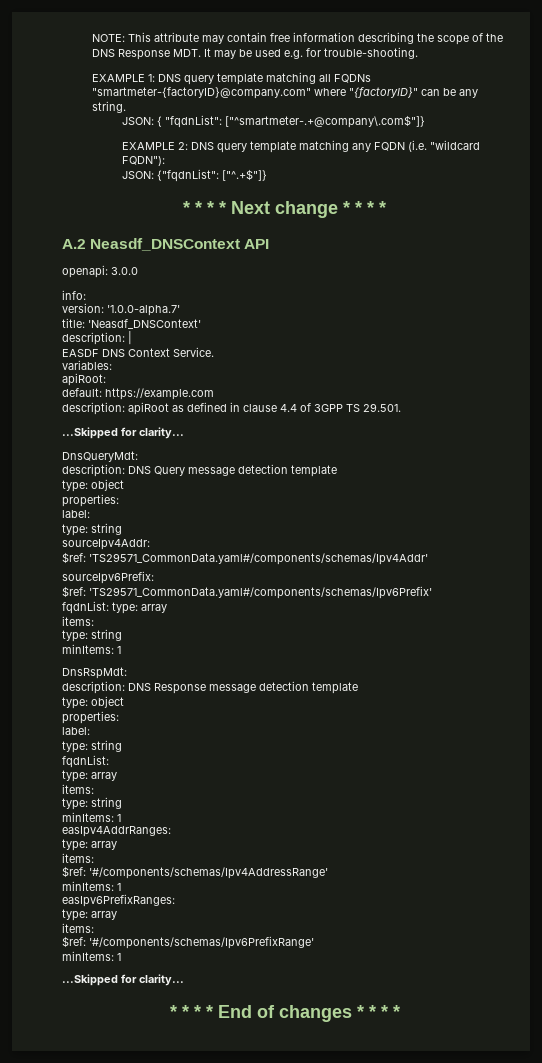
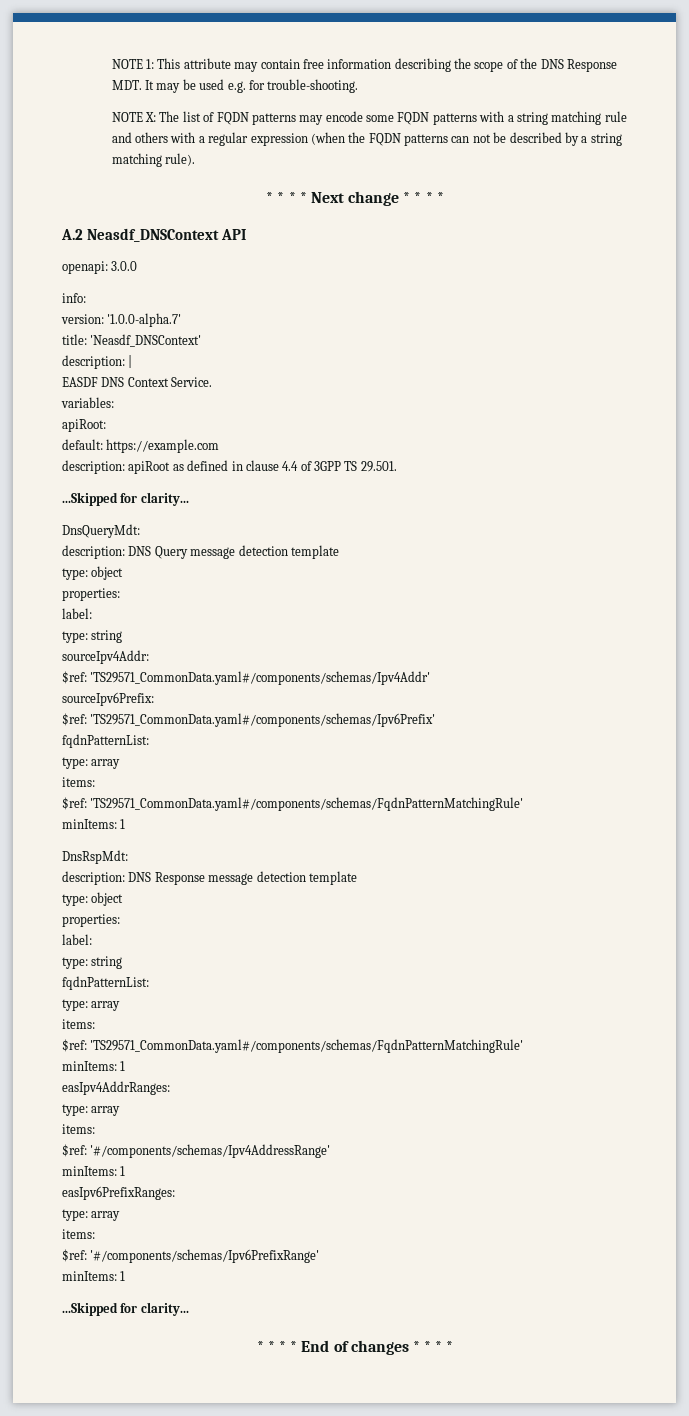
[92,34,126,42] NOTE: -> [111,59,155,69] NOTE 1:
[92,72,372,85] [92,87,479,99] [92,101,127,113] [122,115,426,128] [122,140,481,153] [122,156,166,166] [122,169,268,182] EXAMPLE 1: DNS query template matching all FQDNs "smartmeter-{factoryID}@company.com" where "{factoryID}" can be any string. // JSON: { "fqdnList": ["^smartmeter-.+@company\.com$"]} // EXAMPLE 2: DNS query template matching any FQDN (i.e. "wildcard FQDN"): // JSON: {"fqdnList": ["^.+$"]} -> [111,111,627,125] [111,132,622,146] [111,153,196,167] NOTE X: The list of FQDN patterns may encode some FQDN patterns with a string matching rule and others with a regular expression (when the FQDN patterns can not be described by a string matching rule).
[62,601,167,614] [62,616,94,626] [62,629,122,642] fqdnList: type: array // items: // type: string -> [62,734,149,748] [62,757,121,769] [62,777,95,787] [62,797,524,811] fqdnPatternList: // type: array // items: // $ref: 'TS29571_CommonData.yaml#/components/schemas/FqdnPatternMatchingRule'
[62,755,109,768] [62,770,117,782] [62,784,94,794] [62,797,122,810] fqdnList: // type: array // items: // type: string -> [62,976,149,990] [62,999,121,1011] [62,1019,95,1029] [62,1039,524,1053] fqdnPatternList: // type: array // items: // $ref: 'TS29571_CommonData.yaml#/components/schemas/FqdnPatternMatchingRule'

